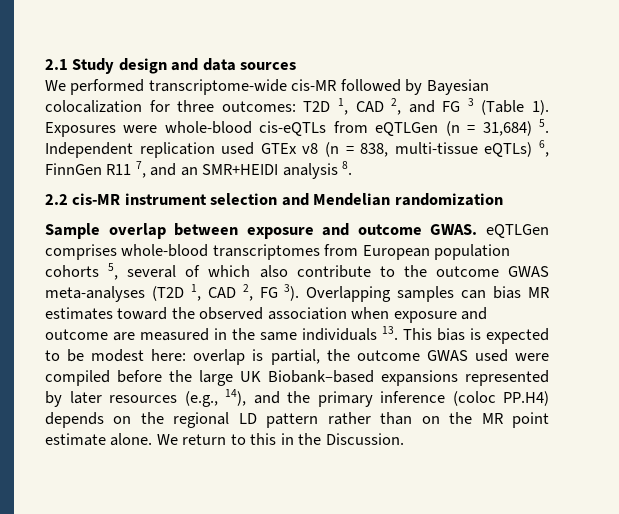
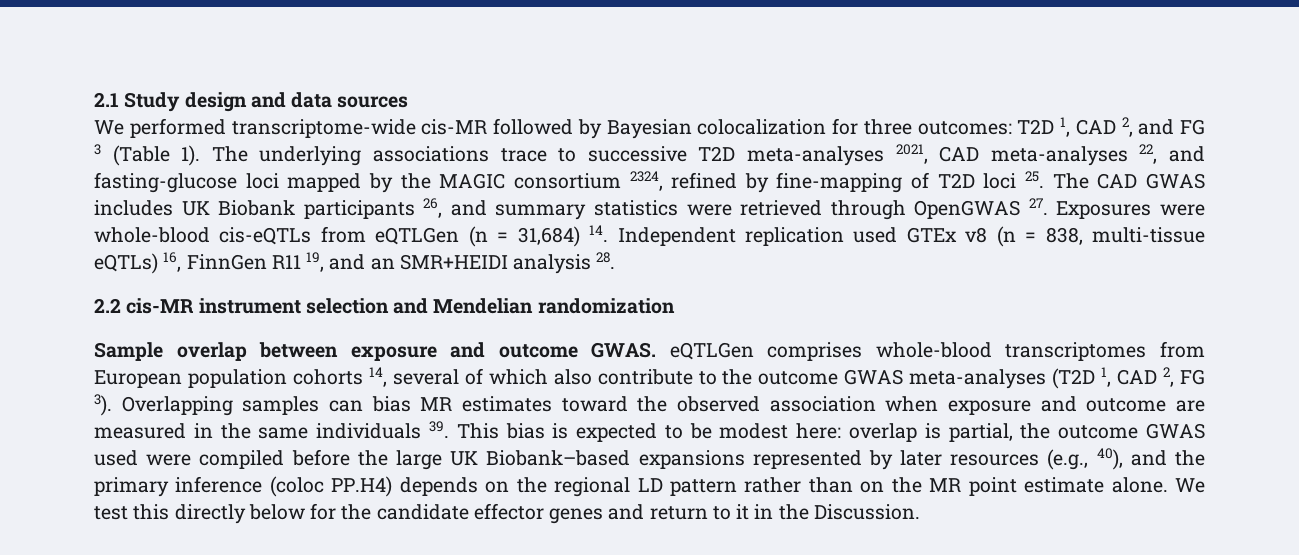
(549, 107) none -> [211,144,1205,166] [94,171,1205,193] [94,198,1048,220] The underlying associations trace to successive T2D meta-analyses 2021, CAD meta-analyses 22, and fasting-glucose loci mapped by the MAGIC consortium 2324, refined by fine-mapping of T2D loci 25. The CAD GWAS includes UK Biobank participants 26, and summary statistics were retrieved through OpenGWAS 27.
[539,119,550,133] 5. -> [589,225,609,242] 14.
[539,140,550,157] 6, -> [163,252,182,272] 16,
[135,161,146,178] 7, -> [306,252,325,272] 19,
[342,161,353,175] 8. -> [596,252,616,269] 28.
[108,263,119,280] 5, -> [368,367,387,387] 14,
[382,326,398,340] 13. -> [428,421,449,438] 39.
[225,389,246,406] 14), -> [1096,448,1123,470] 40),
(178, 439) none -> [94,503,645,524] test this directly below for the candidate effector genes and
[250,433,277,445] this -> [736,504,750,520] it

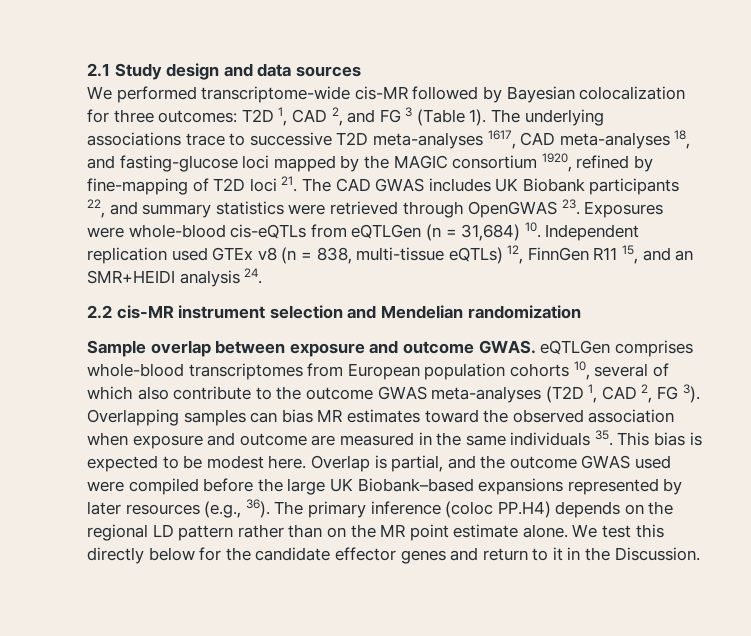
[895,144,928,164] 2021, -> [487,130,516,149] 1617,
[1139,144,1158,164] 22, -> [674,130,691,149] 18,
[629,171,663,191] 2324, -> [541,153,572,172] 1920,
[1025,171,1045,188] 25. -> [281,176,298,192] 21.
[423,198,443,218] 26, -> [87,199,105,218] 22,
[1028,198,1048,215] 27. -> [561,199,580,215] 23.
[589,225,609,242] 14. -> [524,222,541,238] 10.
[163,252,182,272] 16, -> [507,245,524,264] 12,
[306,252,325,272] 19, -> [622,245,639,264] 15,
[596,252,616,269] 28. -> [244,268,263,284] 24.
[368,367,387,387] 14, -> [573,361,590,380] 10,
[428,421,449,438] 39. -> [594,430,613,446] 35.
[796,423,918,442] here: overlap -> [268,455,370,472] here. Overlap
(1013, 432) none -> [447,455,476,469] and
[1096,448,1205,470] 40), and the -> [245,499,304,518] 36). The

